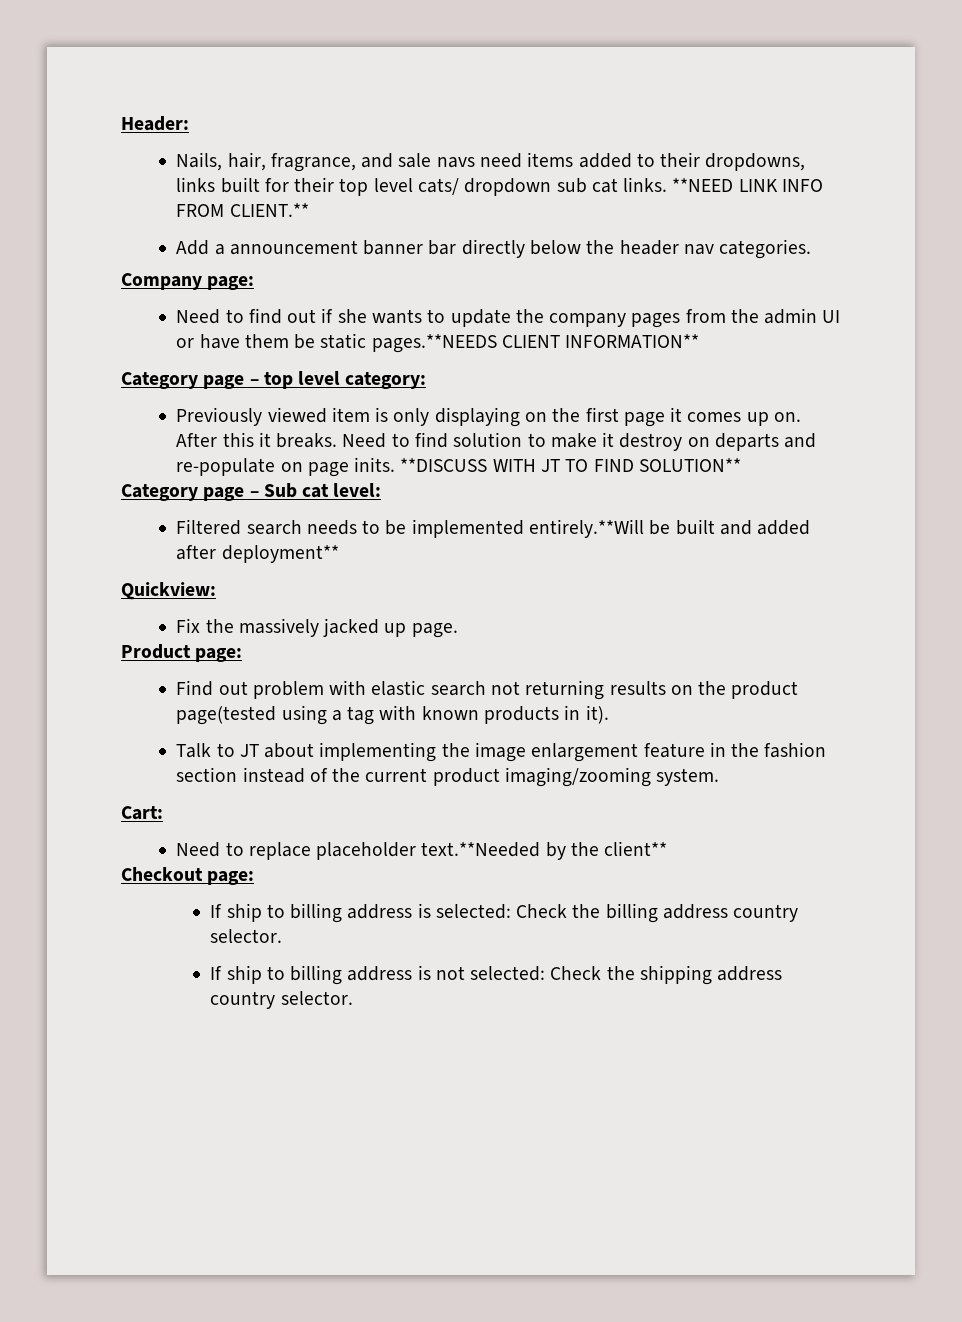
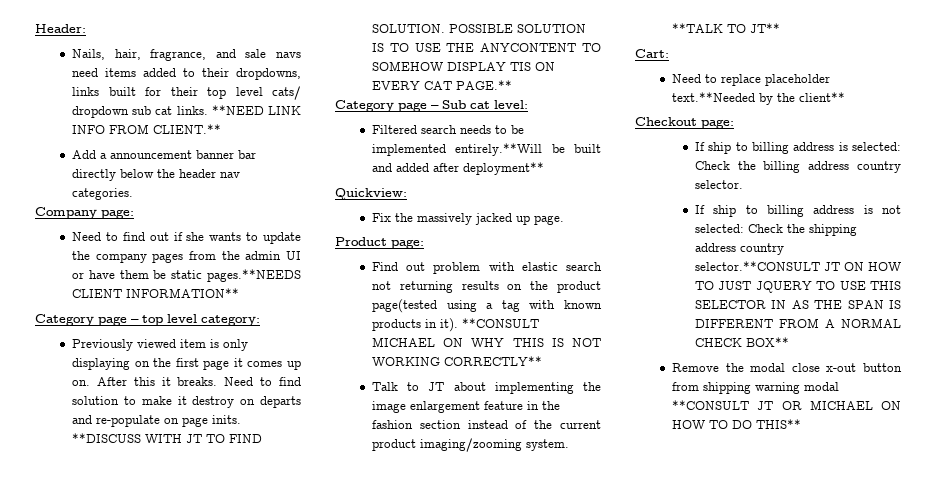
[638,458,741,472] SOLUTION** -> [372,24,587,33] [372,43,601,52] [372,61,556,71] [372,80,513,90] SOLUTION. POSSIBLE SOLUTION IS TO USE THE ANYCONTENT TO SOMEHOW DISPLAY TIS ON EVERY CAT PAGE.**
(609, 714) none -> [462,318,540,328] [372,337,601,347] [372,356,543,366] **CONSULT MICHAEL ON WHY THIS IS NOT WORKING CORRECTLY**
(720, 777) none -> [672,23,781,33] **TALK TO JT**
[280,991,353,1005] selector. -> [694,261,901,271] [694,281,901,293] [694,300,901,309] [694,318,901,328] [694,337,789,347] [672,363,902,372] [672,382,840,394] [672,400,901,410] [672,419,802,429] selector.**CONSULT JT ON HOW TO JUST JQUERY TO USE THIS SELECTOR IN AS THE SPAN IS DIFFERENT FROM A NORMAL CHECK BOX** // Remove the modal close x-out button from shipping warning modal **CONSULT JT OR MICHAEL ON HOW TO DO THIS**

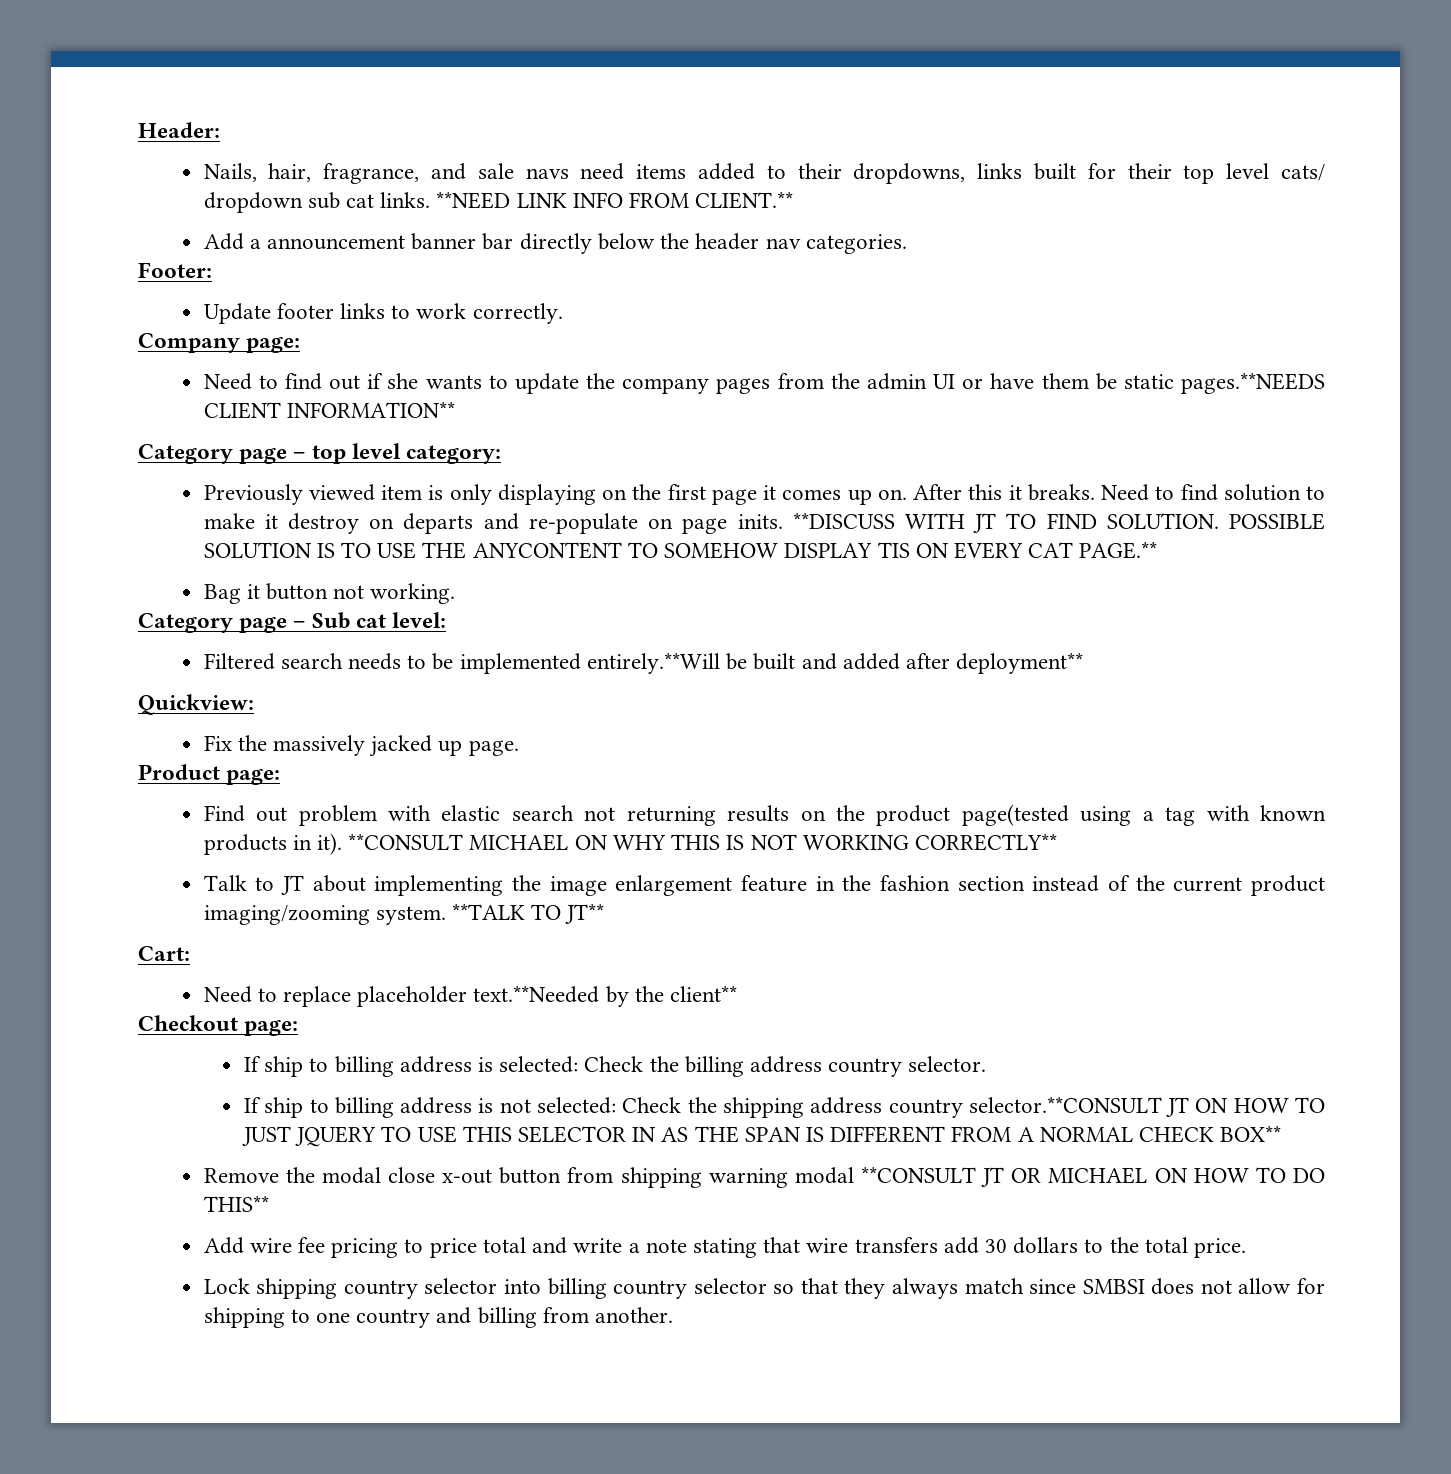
(134, 194) none -> [138,262,212,278] [203,303,563,324] // Footer: // Update footer links to work correctly.
(513, 85) none -> [203,583,456,604] // Bag it button not working.
(802, 424) none -> [203,1237,1247,1258] [203,1278,1325,1299] [203,1307,674,1328] // Add wire fee pricing to price total and write a note stating that wire transfers add 30 dollars to the total price. // Lock shipping country selector into billing country selector so that they always match since SMBSI does not allow for shipping to one country and billing from another.

